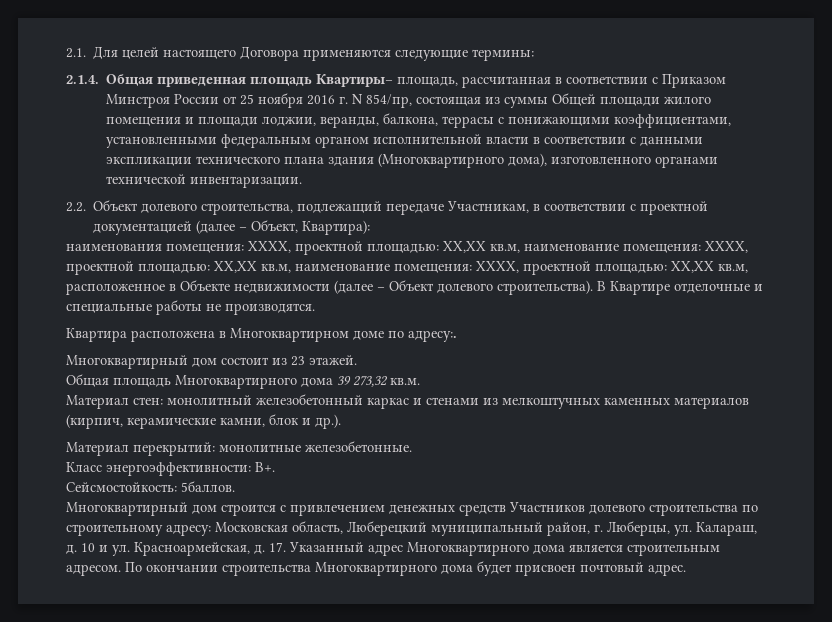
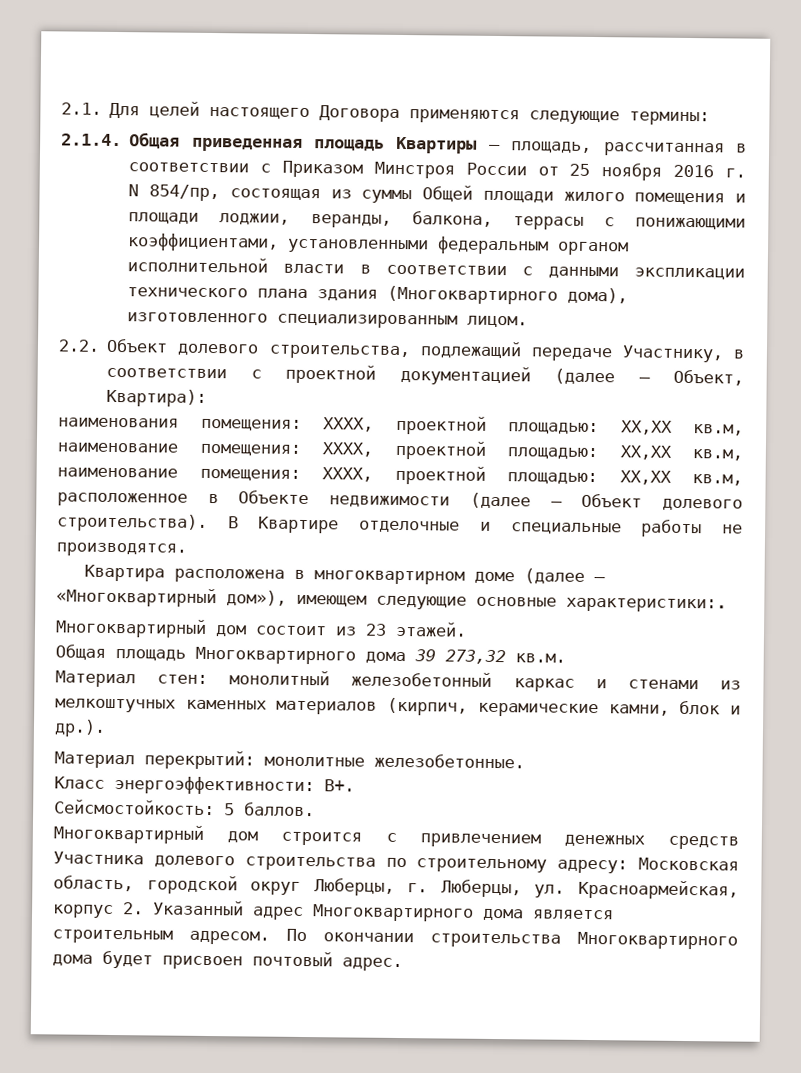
[316,74,394,87] Квартиры– -> [396,136,501,154] Квартиры –
[655,156,719,168] [106,174,303,188] органами технической инвентаризации. -> [277,313,529,329] специализированным лицом.
[447,201,530,213] Участникам, -> [621,345,724,363] Участнику,
[230,328,457,342] Многоквартирном доме по адресу:. -> [313,568,606,585] [56,587,727,613] многоквартирном доме (далее – «Многоквартирный дом»), имеющем следующие основные характеристики:.
[181,481,235,492] 5баллов. -> [224,802,315,817] 5 баллов.
[509,502,585,512] Участников -> [53,851,144,865] Участника
[347,521,757,536] [66,542,286,556] Люберецкий муниципальный район, г. Люберцы, ул. Калараш, д. 10 и ул. Красноармейская, д. 17. -> [146,875,739,900] [52,902,144,919] городской округ Люберцы, г. Люберцы, ул. Красноармейская, корпус 2.

